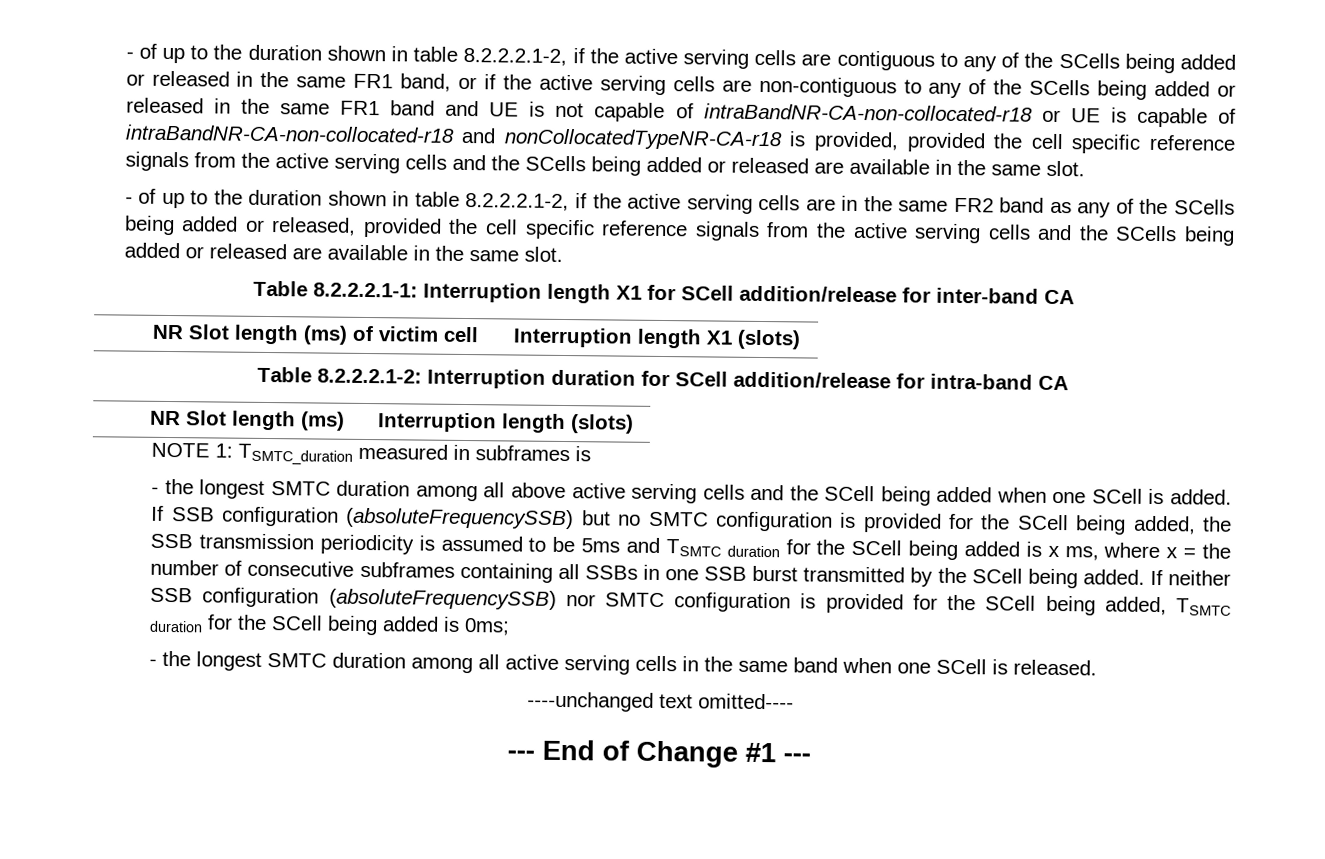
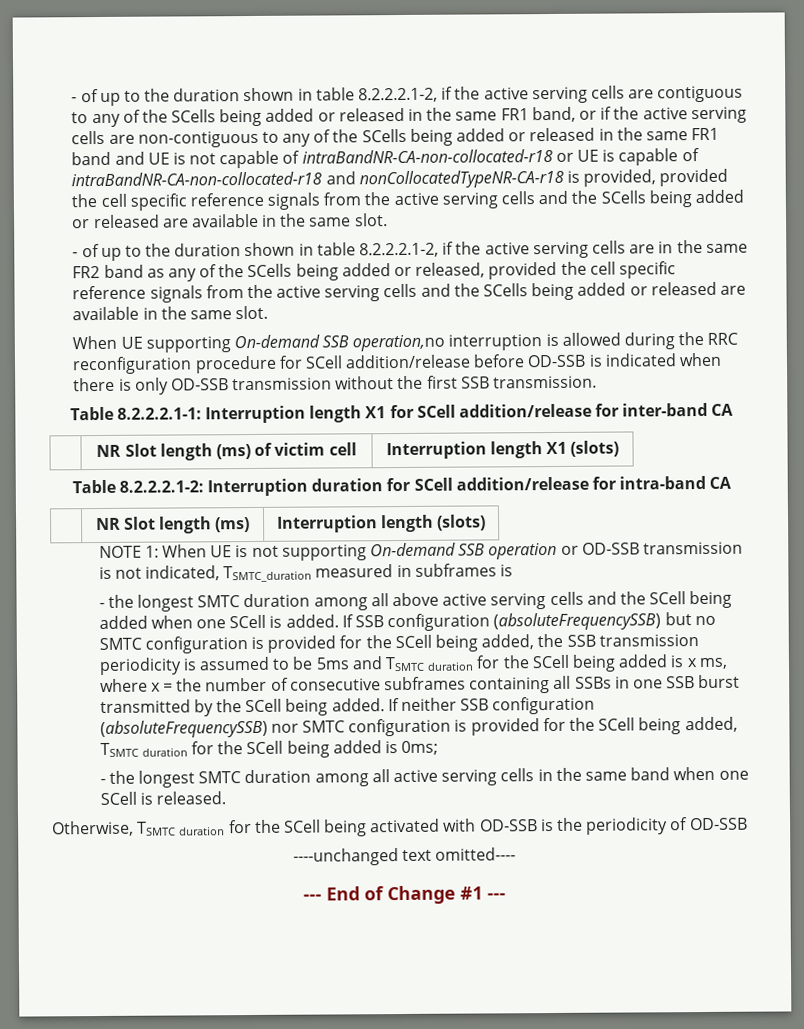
(563, 254) none -> [72,331,739,353] [72,352,723,375] [73,375,598,395] // When UE supporting On-demand SSB operation,no interruption is allowed during the RRC reconfiguration procedure for SCell addition/release before OD-SSB is indicated when there is only OD-SSB transmission without the first SSB transmission.
(234, 450) none -> [162,541,743,561] [98,565,221,581] When UE is not supporting On-demand SSB operation or OD-SSB transmission is not indicated,
(1098, 667) none -> [52,817,748,837] // Otherwise, TSMTC duration for the SCell being activated with OD-SSB is the periodicity of OD-SSB

